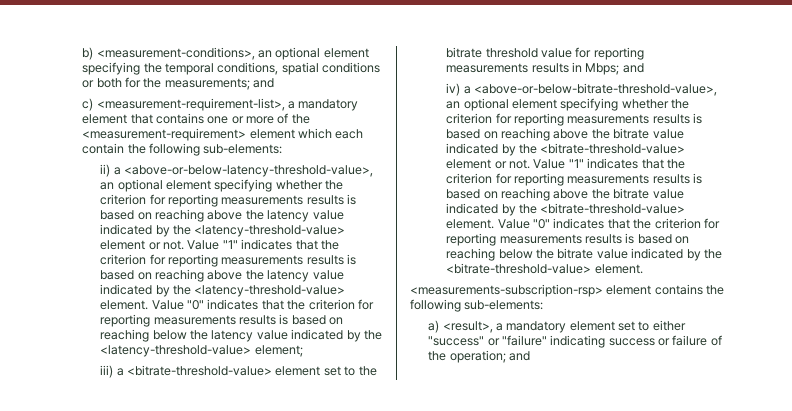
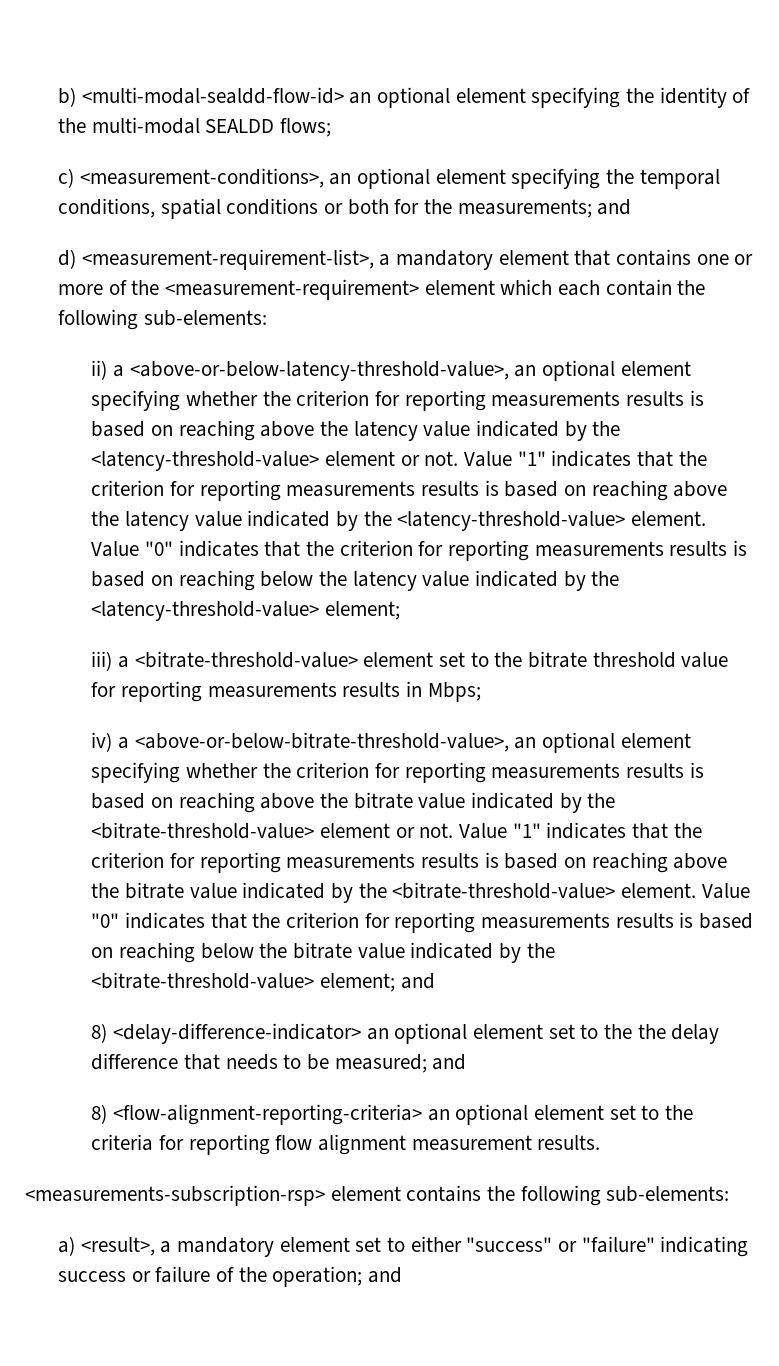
(94, 53) none -> [81,87,751,108] [58,117,332,137] [58,168,75,188] <multi-modal-sealdd-flow-id> an optional element specifying the identity of the multi-modal SEALDD flows; // c)
[82,98,94,111] c) -> [58,249,77,269] d)
[622,63,644,73] and -> (481, 692) none
[594,264,643,274] element. -> [319,973,435,992] [91,1023,720,1044] [91,1053,467,1073] [91,1104,693,1125] [91,1134,601,1155] element; and // 8) <delay-difference-indicator> an optional element set to the the delay difference that needs to be measured; and // 8) <flow-alignment-reporting-criteria> an optional element set to the criteria for reporting flow alignment measurement results.

